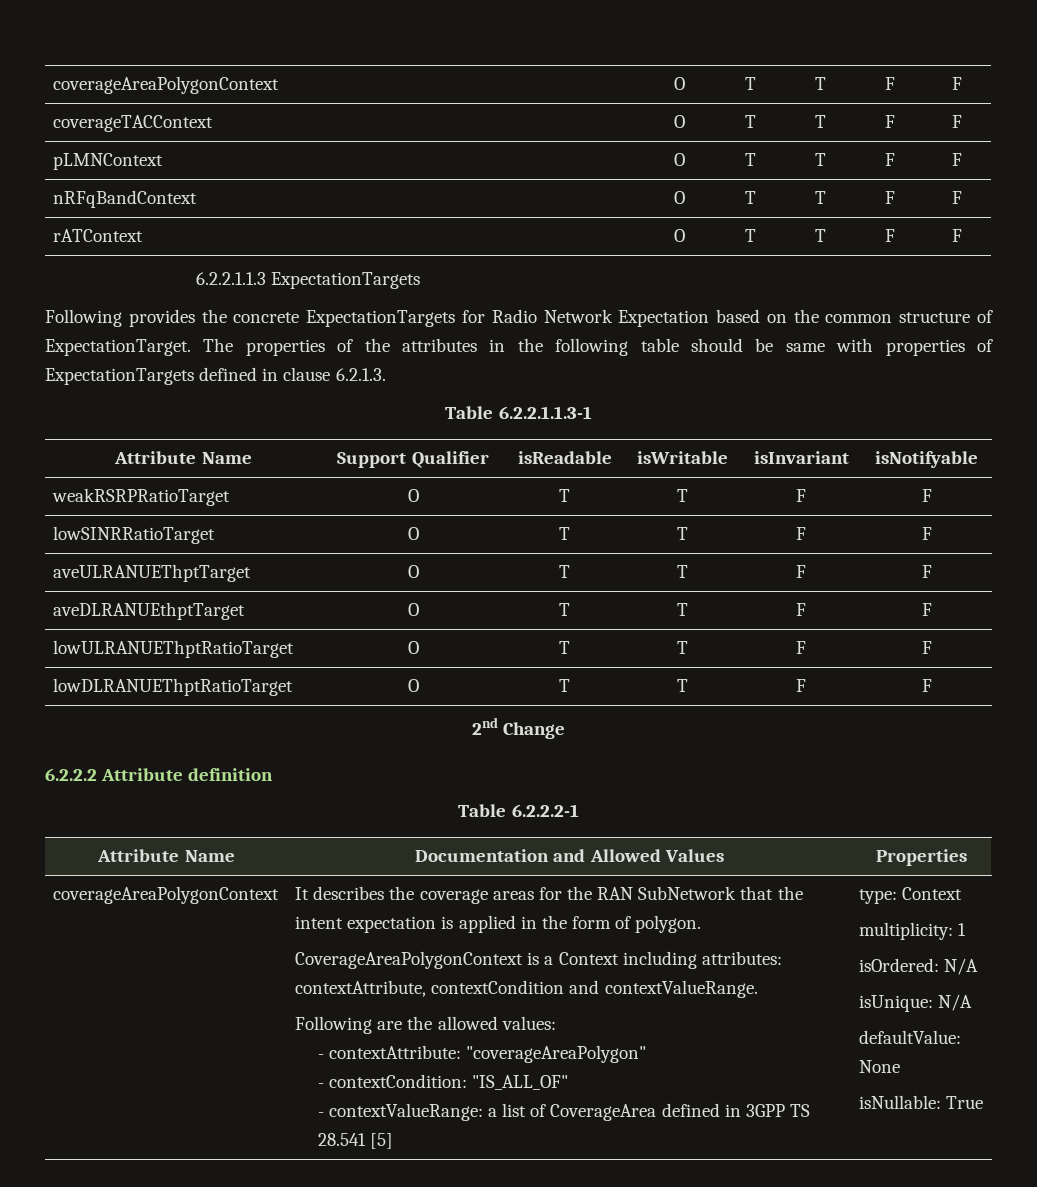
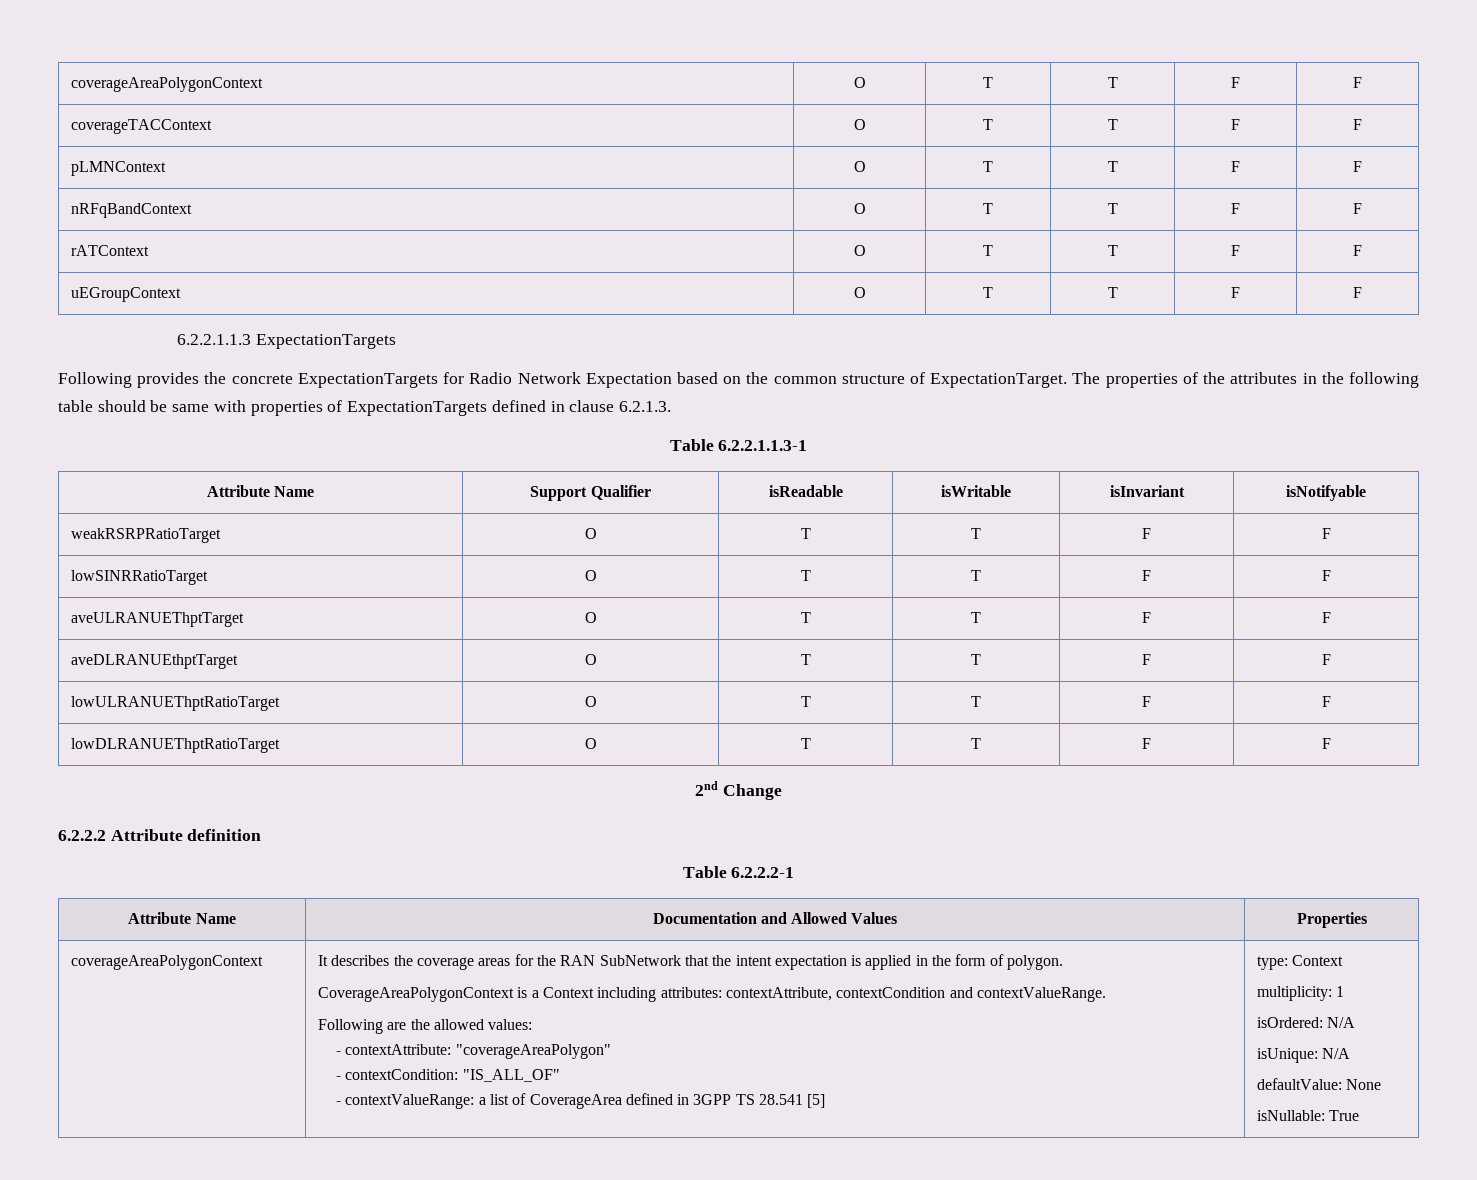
(962, 235) none -> [71,287,182,302] [853,287,866,298] [983,287,993,298] [1107,287,1118,298] [1231,287,1240,298] [1353,287,1362,298] // uEGroupContext | O | T | T | F | F

